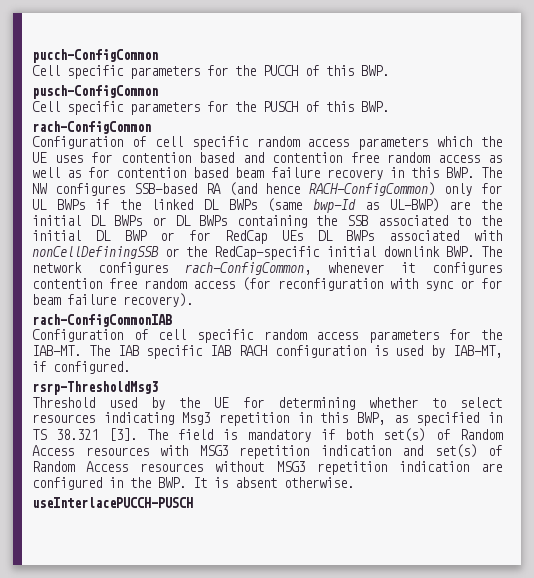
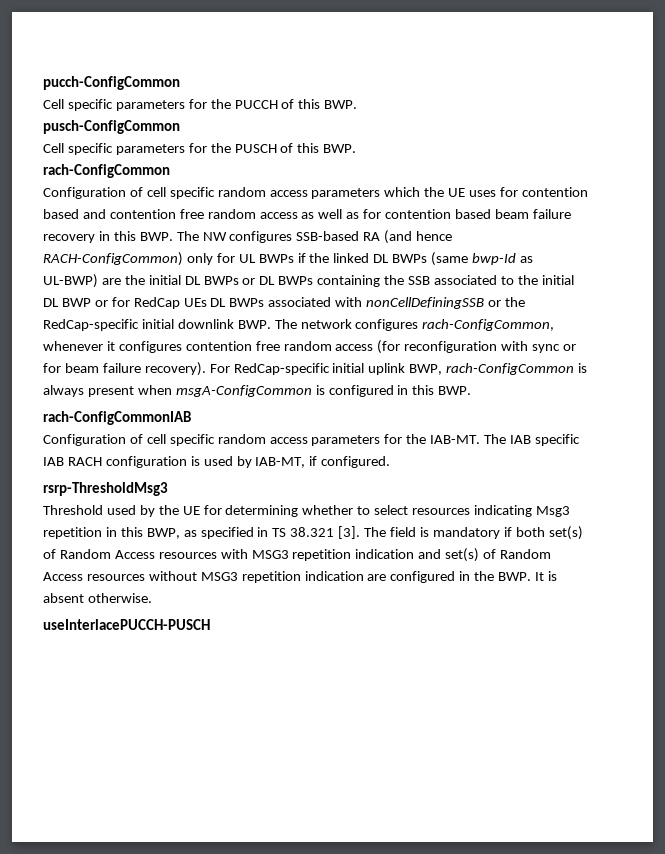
(193, 300) none -> [209,363,588,375] [43,385,472,397] For RedCap-specific initial uplink BWP, rach-ConfigCommon is always present when msgA-ConfigCommon is configured in this BWP.

